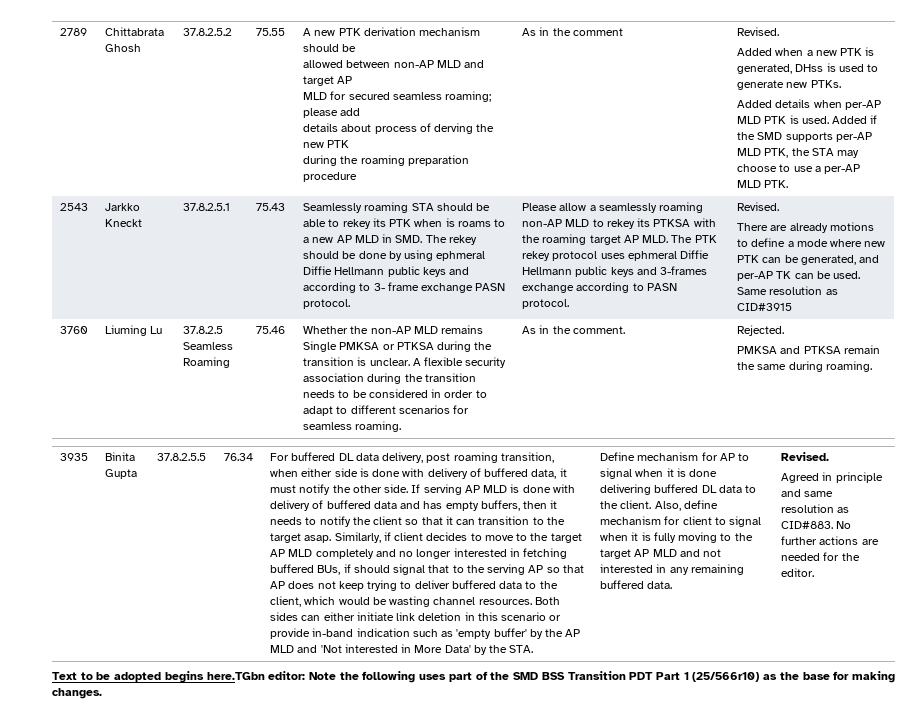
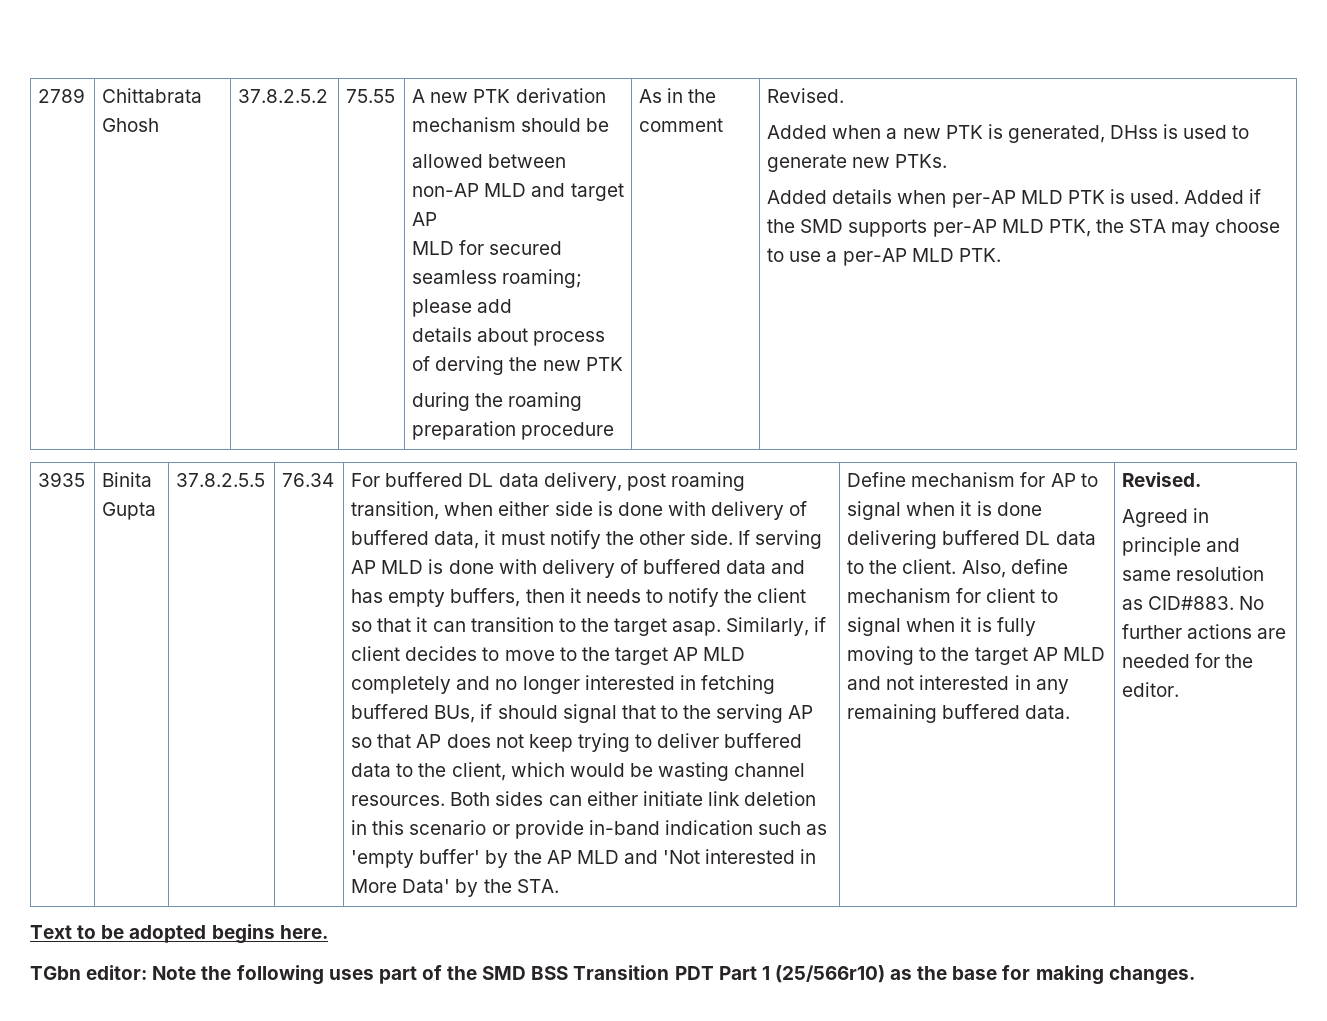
[60,203,89,211] [105,203,141,211] [105,219,143,227] [183,203,231,211] [256,203,286,211] [303,202,491,213] [303,218,506,229] [303,234,477,245] [303,250,486,261] [303,266,470,277] [303,282,506,293] [303,299,351,309] [522,202,704,213] [522,218,716,229] [522,234,717,245] [522,250,710,261] [522,266,708,277] [522,282,677,293] [522,299,570,309] [737,202,780,211] [737,222,874,233] [737,238,886,247] [737,255,880,265] [737,271,861,281] [737,286,838,295] [737,303,793,311] [60,326,89,334] [105,325,163,336] [183,326,224,334] [183,342,234,350] [183,357,231,368] [256,326,286,334] [303,325,484,334] [303,341,493,352] [303,357,507,368] [303,373,476,384] [303,389,487,398] [303,405,470,416] [303,421,402,432] [522,325,625,334] [737,325,785,336] [737,345,880,354] [737,361,872,372] // 2543 | Jarkko Kneckt | 37.8.2.5.1 | 75.43 | Seamlessly roaming STA should be able to rekey its PTK when is roams to a new AP MLD in SMD. The rekey should be done by using ephmeral Diffie Hellmann public keys and according to 3- frame exchange PASN protocol. | Please allow a seamlessly roaming non-AP MLD to rekey its PTKSA with the roaming target AP MLD. The PTK rekey protocol uses ephmeral Diffie Hellmann public keys and 3-frames exchange according to PASN protocol. | Revised. // There are already motions to define a mode where new PTK can be generated, and per-AP TK can be used. Same resolution as CID#3915 // 3760 | Liuming Lu | 37.8.2.5 Seamless Roaming | 75.46 | Whether the non-AP MLD remains Single PMKSA or PTKSA during the transition is unclear. A flexible security association during the transition needs to be considered in order to adapt to different scenarios for seamless roaming. | As in the comment. | Rejected. // PMKSA and PTKSA remain the same during roaming. -> (1001, 255) none
[206,672,265,680] here.TGbn -> [279,925,328,939] [30,966,81,980] here. // TGbn

